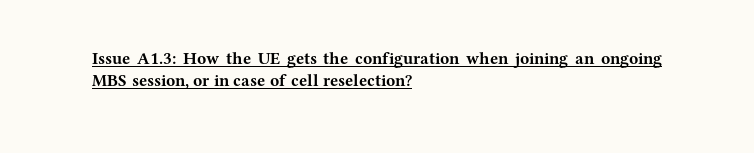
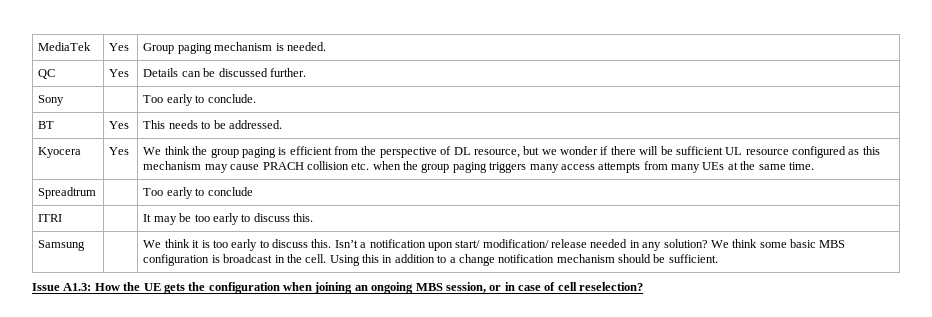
(92, 58) none -> [38,42,92,51] [109,43,130,51] [143,42,326,54] [38,69,56,79] [109,69,130,77] [143,68,306,77] [38,95,65,106] [143,94,256,106] [38,121,55,129] [109,121,130,129] [143,120,282,129] [38,147,82,158] [109,147,130,155] [143,146,880,158] [143,161,814,173] [38,187,97,199] [143,187,253,199] [38,214,63,222] [143,213,314,225] [38,240,86,251] [143,239,846,251] [143,254,718,266] MediaTek | Yes | Group paging mechanism is needed. // QC | Yes | Details can be discussed further. // Sony | | Too early to conclude. // BT | Yes | This needs to be addressed. // Kyocera | Yes | We think the group paging is efficient from the perspective of DL resource, but we wonder if there will be sufficient UL resource configured as this mechanism may cause PRACH collision etc. when the group paging triggers many access attempts from many UEs at the same time. // Spreadtrum | | Too early to conclude // ITRI | | It may be too early to discuss this. // Samsung | | We think it is too early to discuss this. Isn’t a notification upon start/ modification/ release needed in any solution? We think some basic MBS configuration is broadcast in the cell. Using this in addition to a change notification mechanism should be sufficient. //

